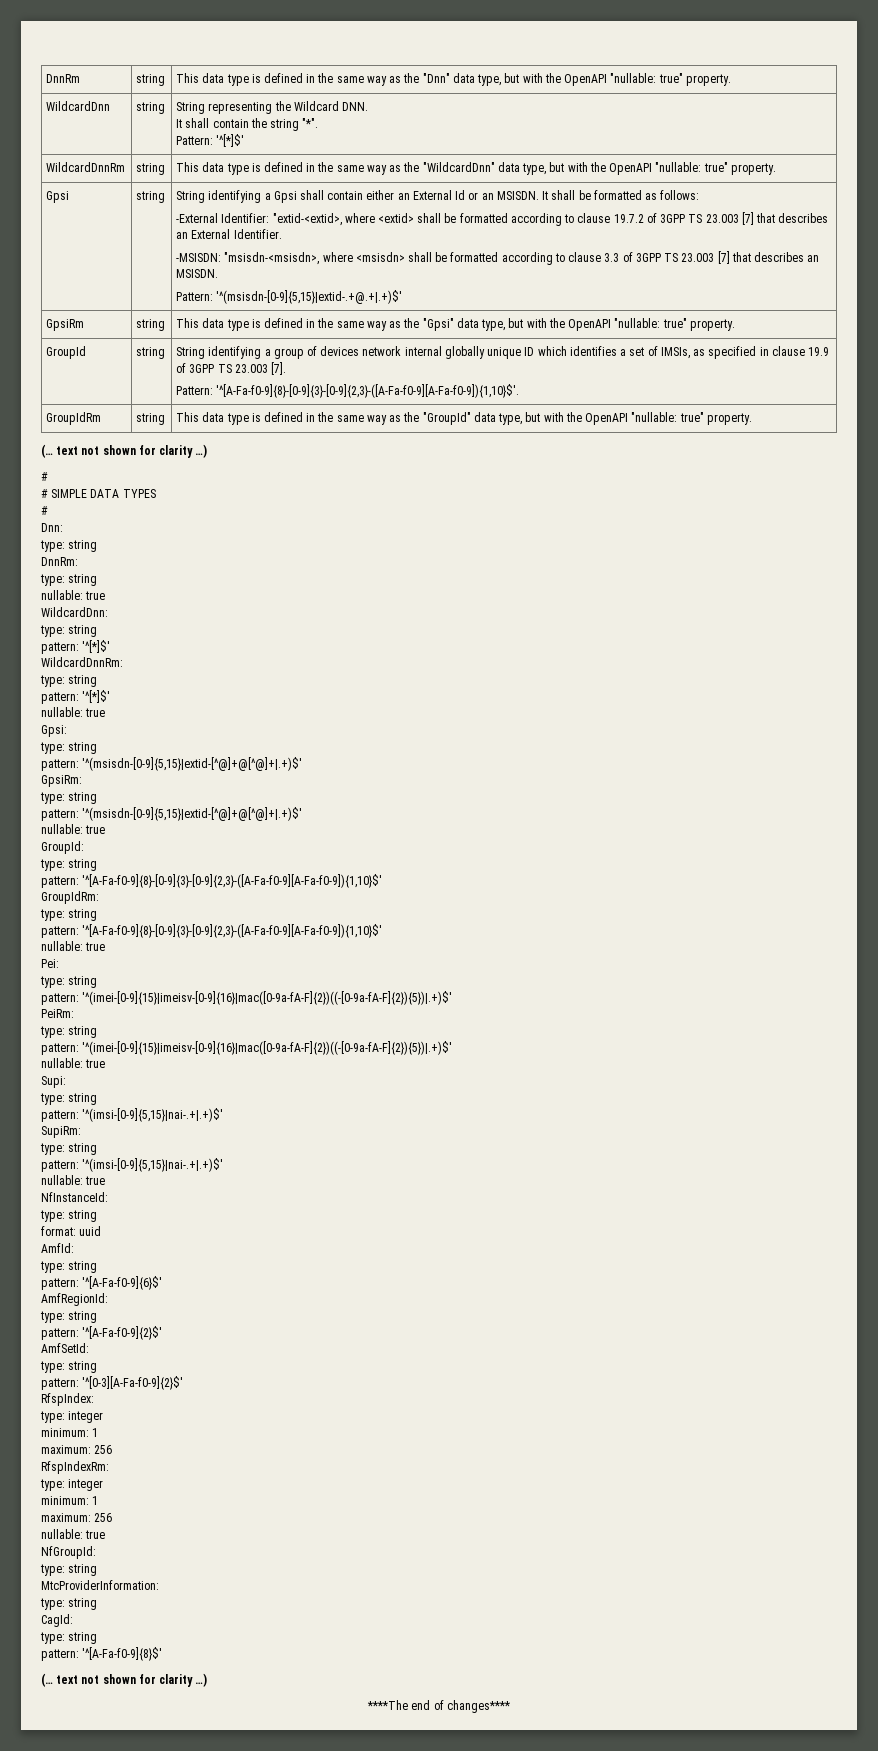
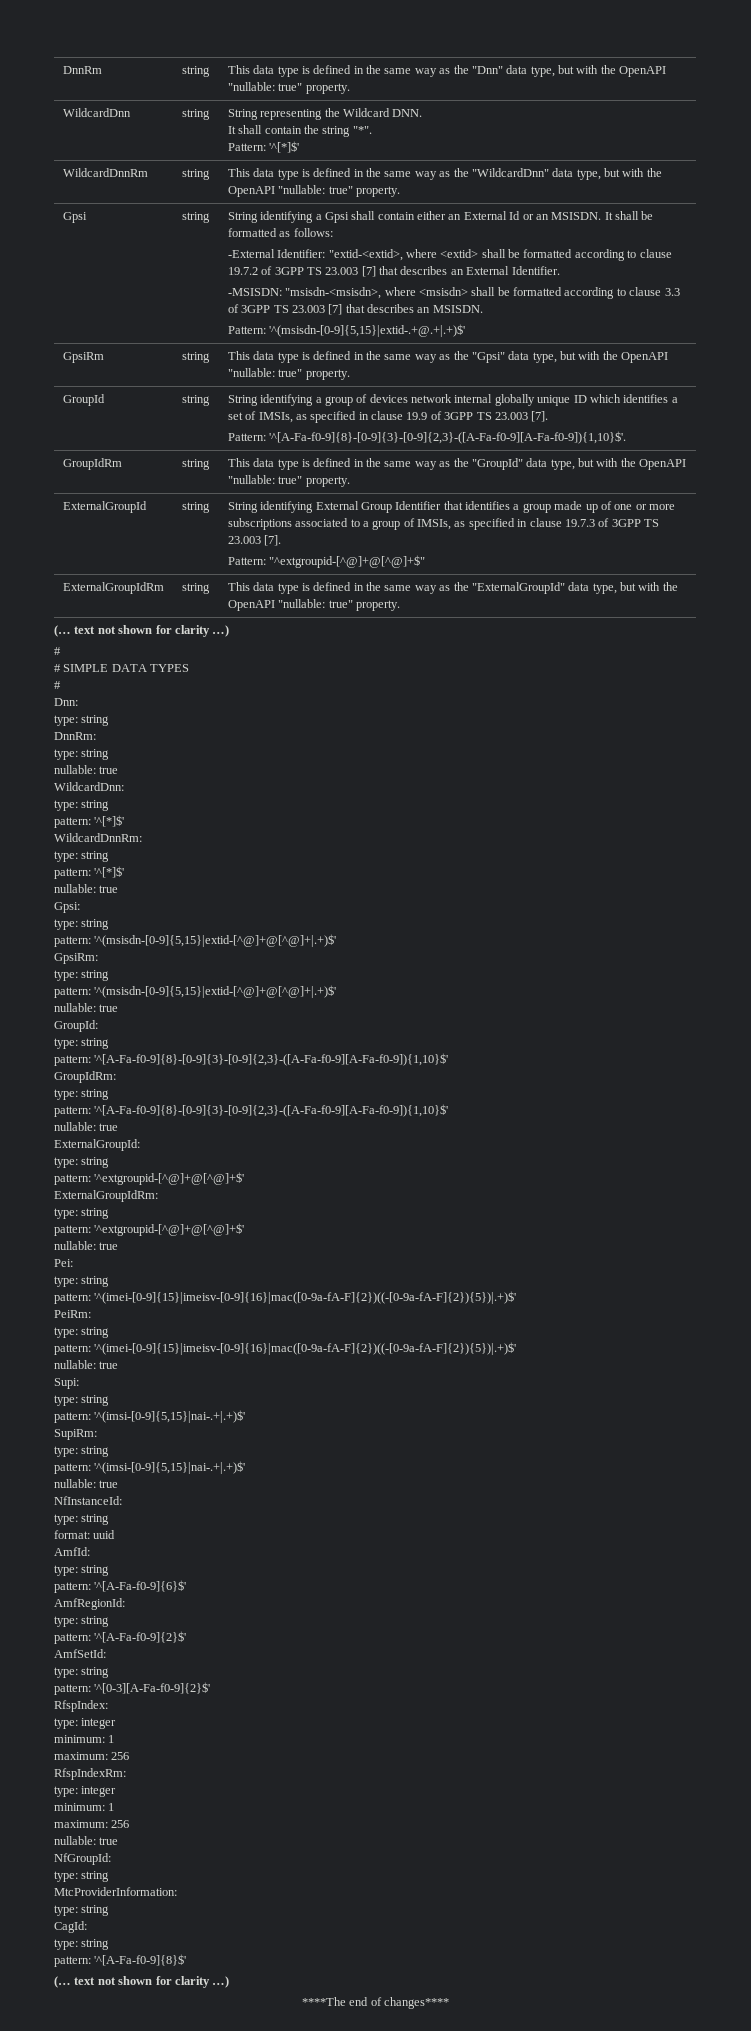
(752, 419) none -> [62,501,147,513] [181,502,210,513] [227,501,676,513] [227,518,660,530] [227,535,282,546] [227,555,426,568] [62,582,164,594] [181,583,210,594] [227,582,678,594] [227,599,400,611] // ExternalGroupId | string | String identifying External Group Identifier that identifies a group made up of one or more subscriptions associated to a group of IMSIs, as specified in clause 19.7.3 of 3GPP TS 23.003 [7]. // Pattern: "^extgroupid-[^@]+@[^@]+$" // ExternalGroupIdRm | string | This data type is defined in the same way as the "ExternalGroupId" data type, but with the OpenAPI "nullable: true" property.
(106, 946) none -> [54,1139,140,1151] [54,1157,110,1168] [54,1172,245,1185] [54,1190,158,1202] [54,1208,110,1219] [54,1223,245,1236] [54,1241,119,1250] // ExternalGroupId: // type: string // pattern: '^extgroupid-[^@]+@[^@]+$' // ExternalGroupIdRm: // type: string // pattern: '^extgroupid-[^@]+@[^@]+$' // nullable: true

